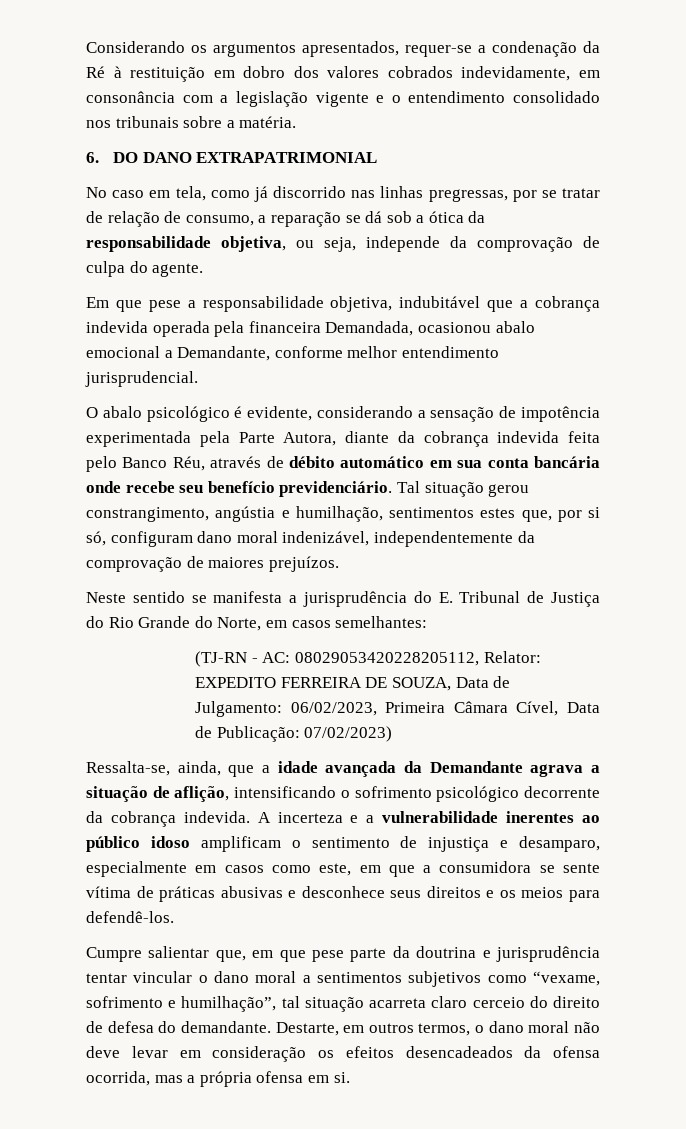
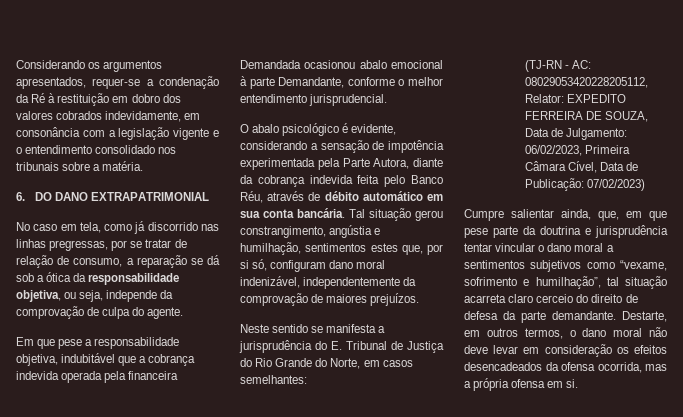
[325,321,414,336] Demandada, -> [240,60,301,69] Demandada
[164,350,173,358] a -> [240,76,275,89] à parte
(343, 352) none -> [398,79,405,86] o
[533,456,600,468] [86,481,393,497] bancária onde recebe seu benefício previdenciário. -> [297,208,345,218] bancária.
[86,761,600,777] [86,786,600,802] [86,811,601,827] [86,836,600,852] [86,861,601,877] [86,886,600,902] [86,911,174,923] // Ressalta-se, ainda, que a idade avançada da Demandante agrava a situação de aflição, intensificando o sofrimento psicológico decorrente da cobrança indevida. A incerteza e a vulnerabilidade inerentes ao público idoso amplificam o sentimento de injustiça e desamparo, especialmente em casos como este, em que a consumidora se sente vítima de práticas abusivas e desconhece seus direitos e os meios para defendê-los. -> (646, 185) none
(210, 952) none -> [561,209,591,220] ainda,
[158,1021,177,1033] do -> [503,311,546,323] da parte

